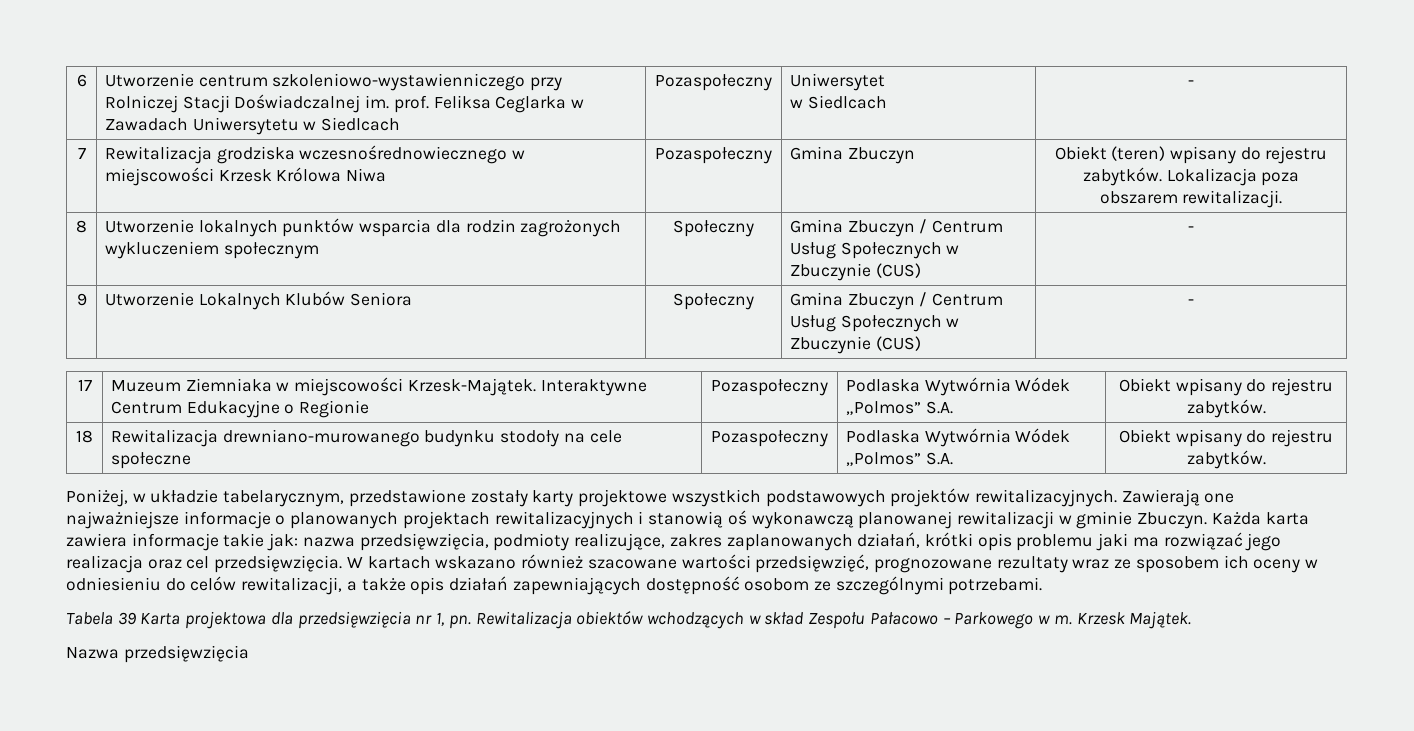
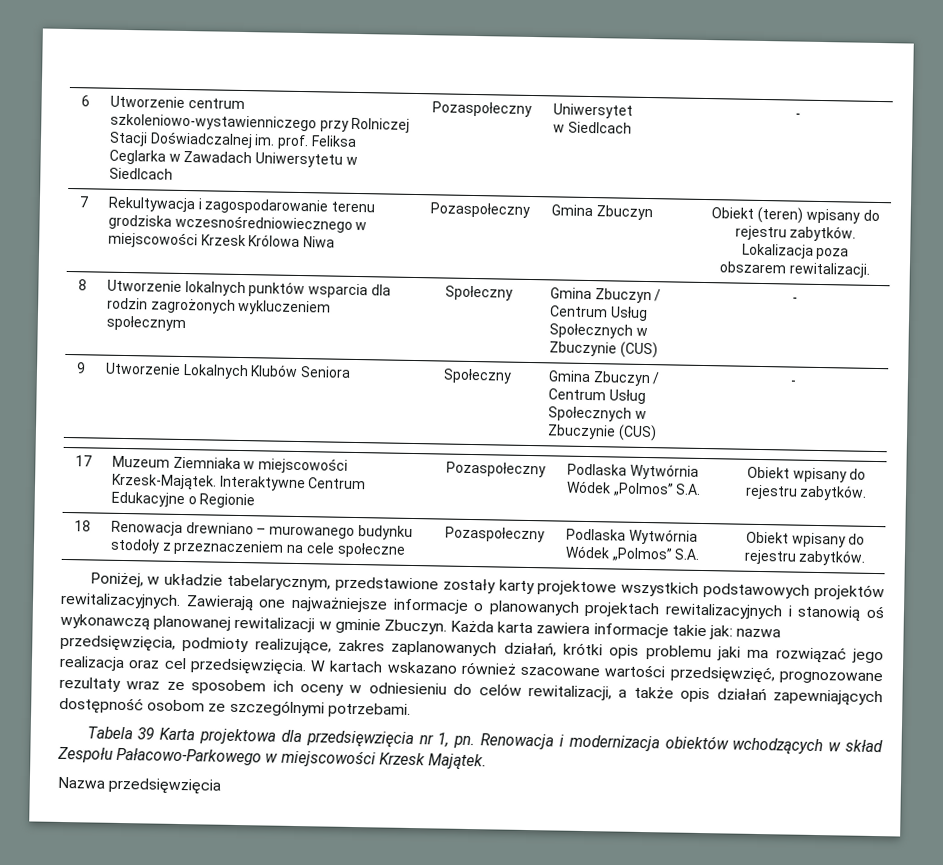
[105,145,508,164] Rewitalizacja grodziska wczesnośrednowiecznego -> [107,196,376,215] [107,214,353,233] Rekultywacja i zagospodarowanie terenu grodziska wczesnośredniowiecznego
[111,429,560,447] Rewitalizacja drewniano-murowanego budynku stodoły -> [110,520,413,540] [109,538,285,556] Renowacja drewniano – murowanego budynku stodoły z przeznaczeniem
[475,611,572,629] Rewitalizacja -> [480,733,660,752] Renowacja i modernizacja
[869,612,1072,629] Pałacowo – Parkowego w m. -> [116,747,376,768] Pałacowo-Parkowego w miejscowości

